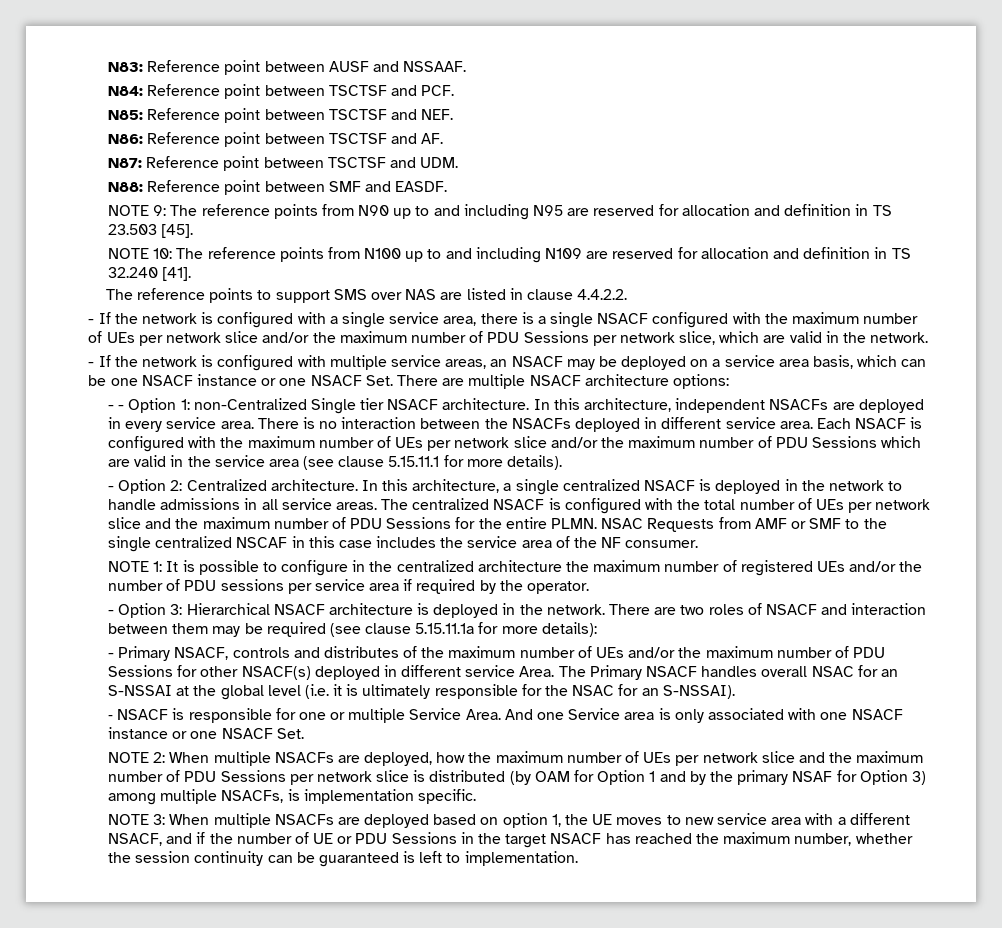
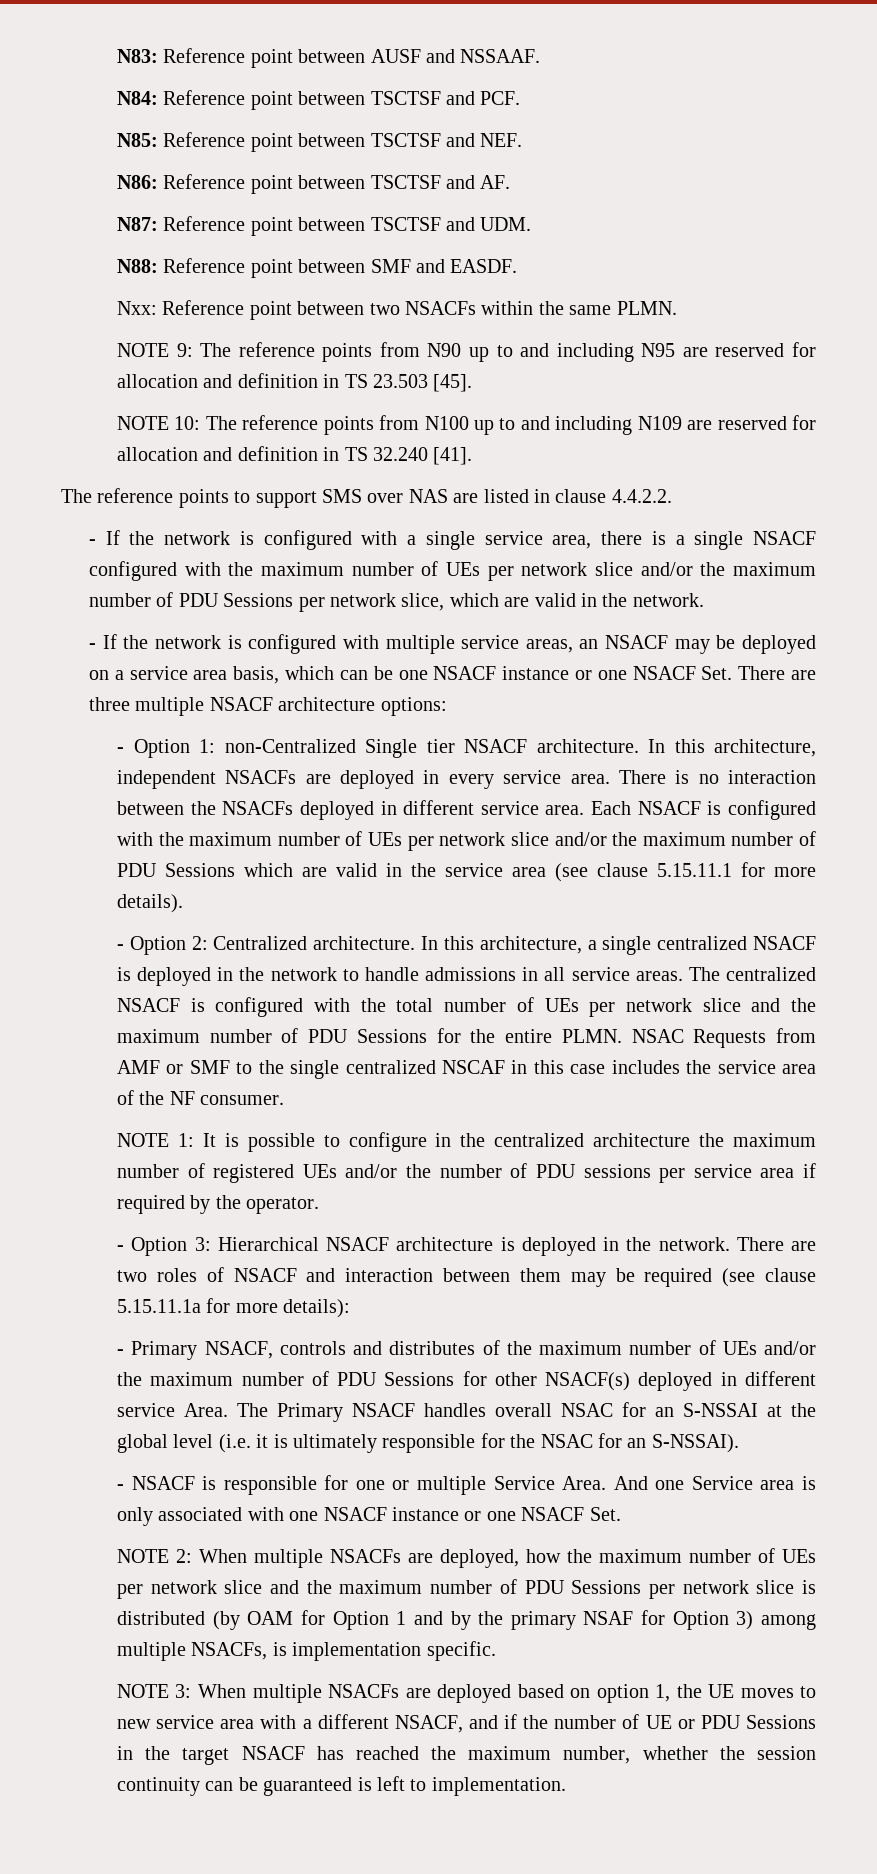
(448, 186) none -> [116,300,677,320] // Nxx: Reference point between two NSACFs within the same PLMN.
(465, 382) none -> [88,697,130,711] three
[118,405,125,410] - -> (124, 750) none

